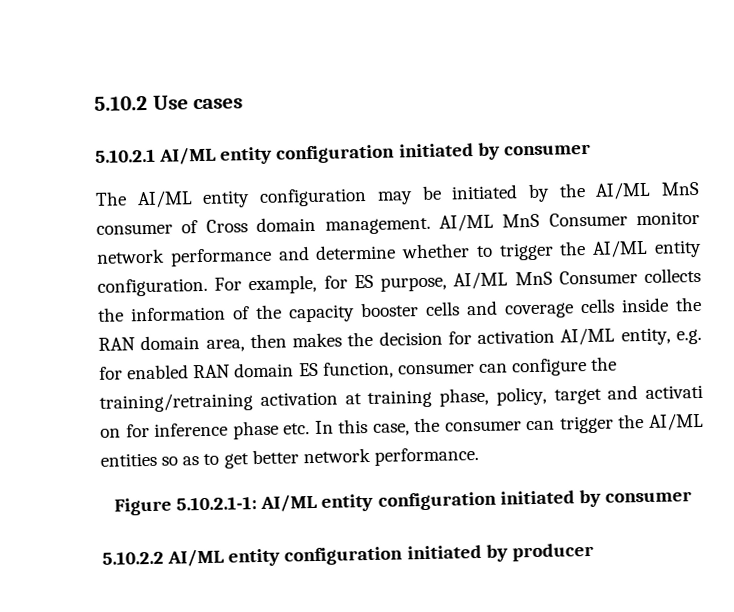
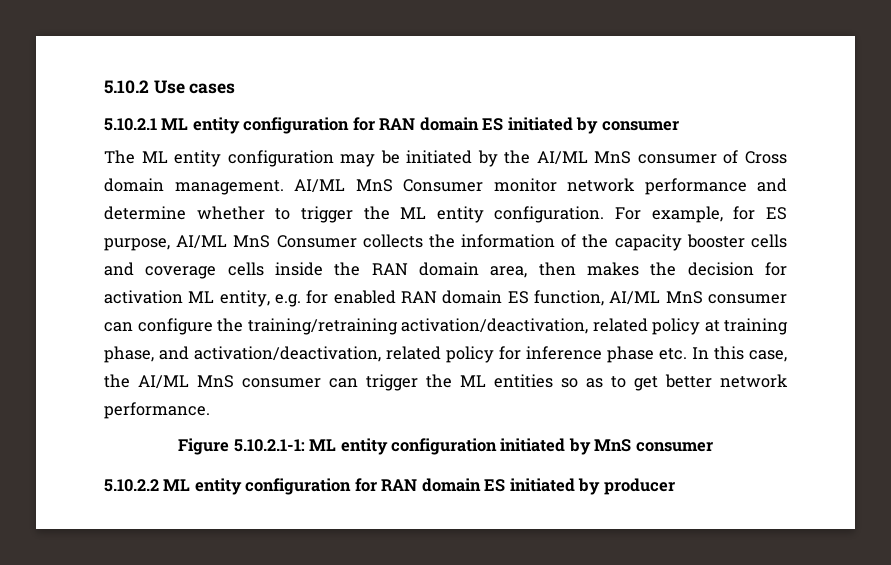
[159,144,396,165] AI/ML entity configuration -> [161,117,504,134] ML entity configuration for RAN domain ES
[136,190,193,209] AI/ML -> [141,151,168,163] ML
[592,239,649,258] AI/ML -> [400,207,427,219] ML
[560,327,616,346] AI/ML -> [188,291,215,303] ML
(394, 370) none -> [609,291,703,305] AI/ML MnS
[259,384,703,409] [100,428,121,438] activation at training phase, policy, target and activati on -> [401,318,788,335] [104,346,494,363] activation/deactivation, related policy at training phase, and activation/deactivation, related policy
(441, 425) none -> [138,375,234,389] AI/ML MnS
[649,412,705,431] AI/ML -> [460,375,486,387] ML
[260,489,601,512] AI/ML entity configuration initiated by -> [309,438,632,455] ML entity configuration initiated by MnS
[167,546,404,567] AI/ML entity configuration -> [163,478,506,495] ML entity configuration for RAN domain ES

